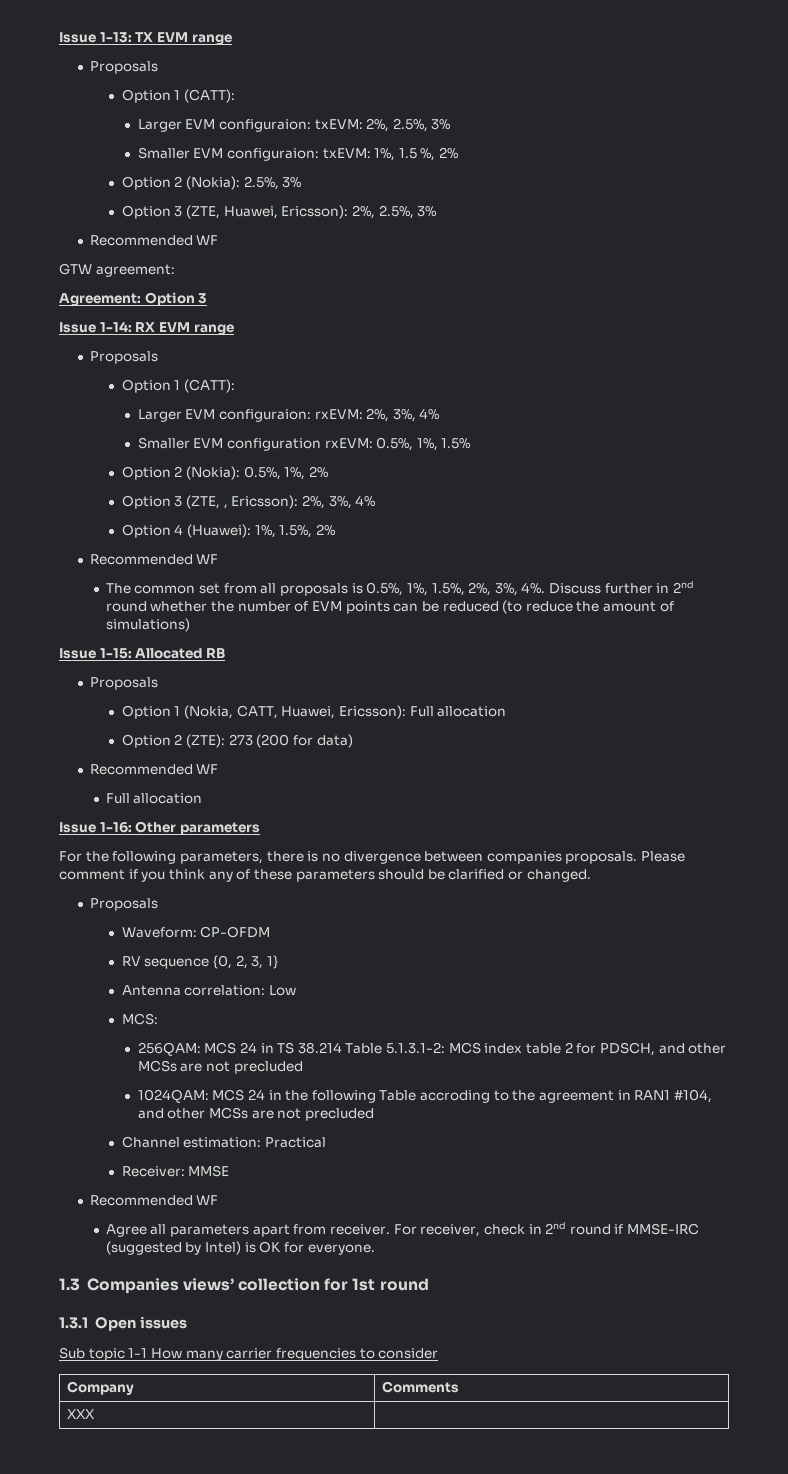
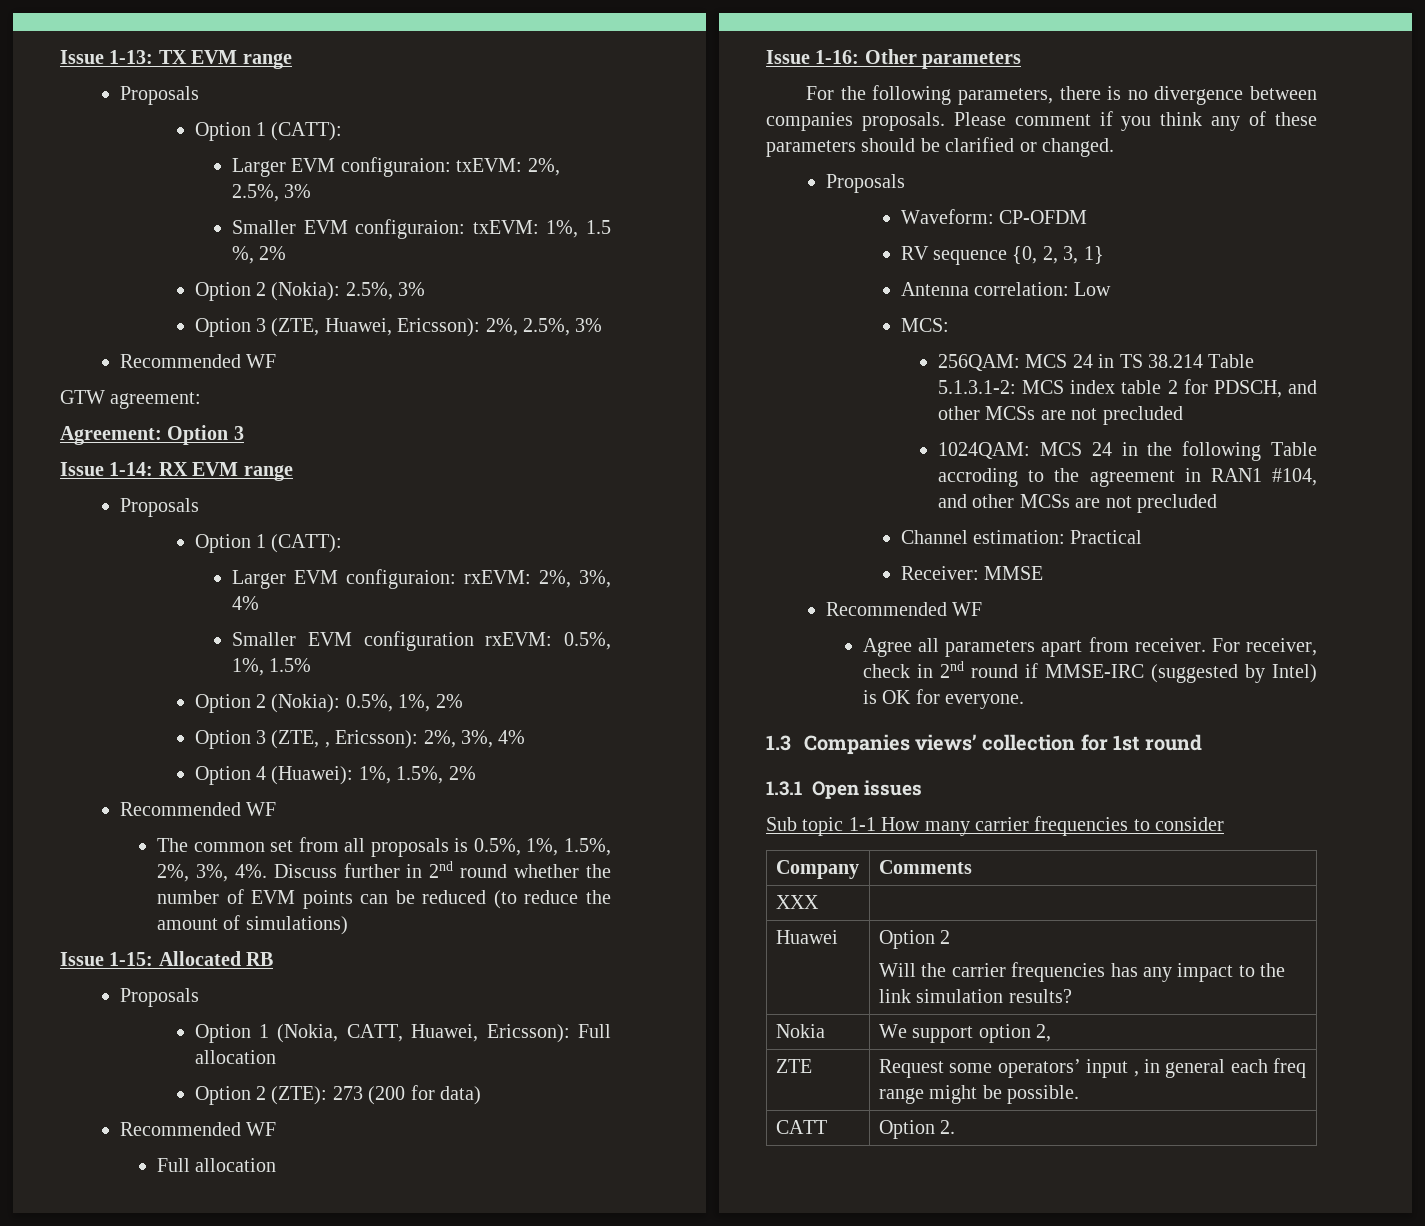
(96, 1414) none -> [775,930,838,944] [878,930,951,949] [878,962,1286,982] [878,989,1072,1003] [775,1024,825,1038] [878,1024,1052,1043] [775,1059,812,1073] [878,1058,1307,1078] [878,1085,1080,1104] [775,1120,827,1134] [878,1120,956,1139] // Huawei | Option 2 // Will the carrier frequencies has any impact to the link simulation results? // Nokia | We support option 2, // ZTE | Request some operators’ input , in general each freq range might be possible. // CATT | Option 2.

